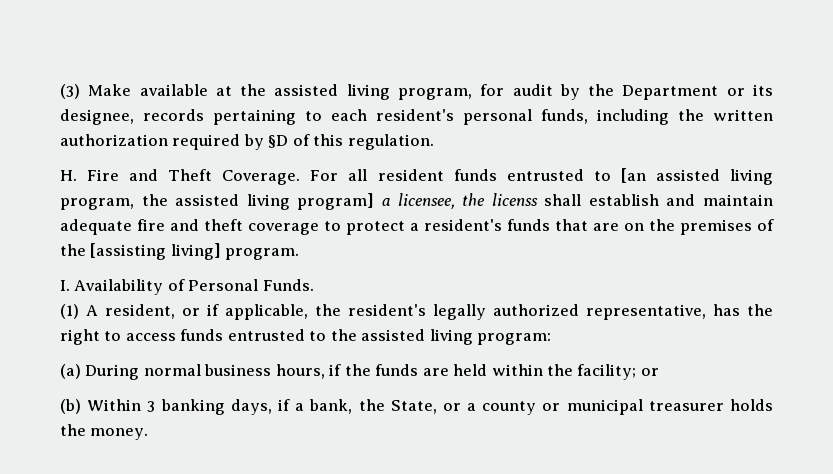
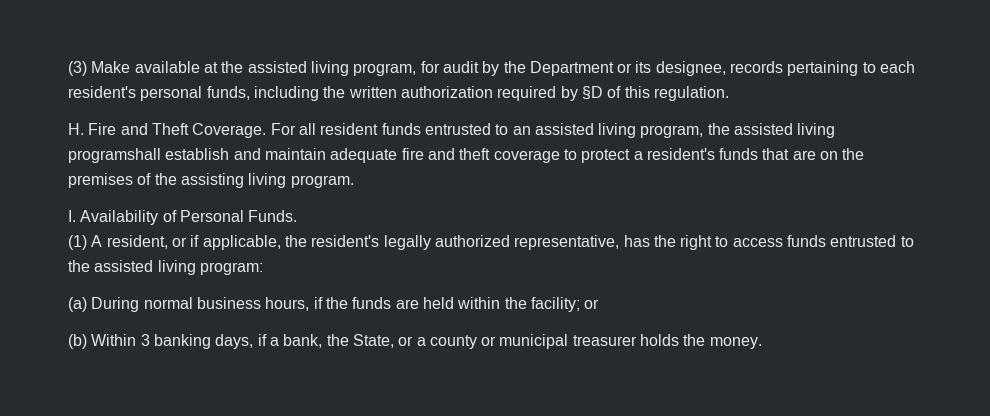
[620,168,646,183] [an -> [512,126,531,135] an
[297,193,582,210] program] a licensee, the licenss shall -> [68,148,161,163] programshall
[90,243,221,260] [assisting living] -> [180,173,287,188] assisting living

